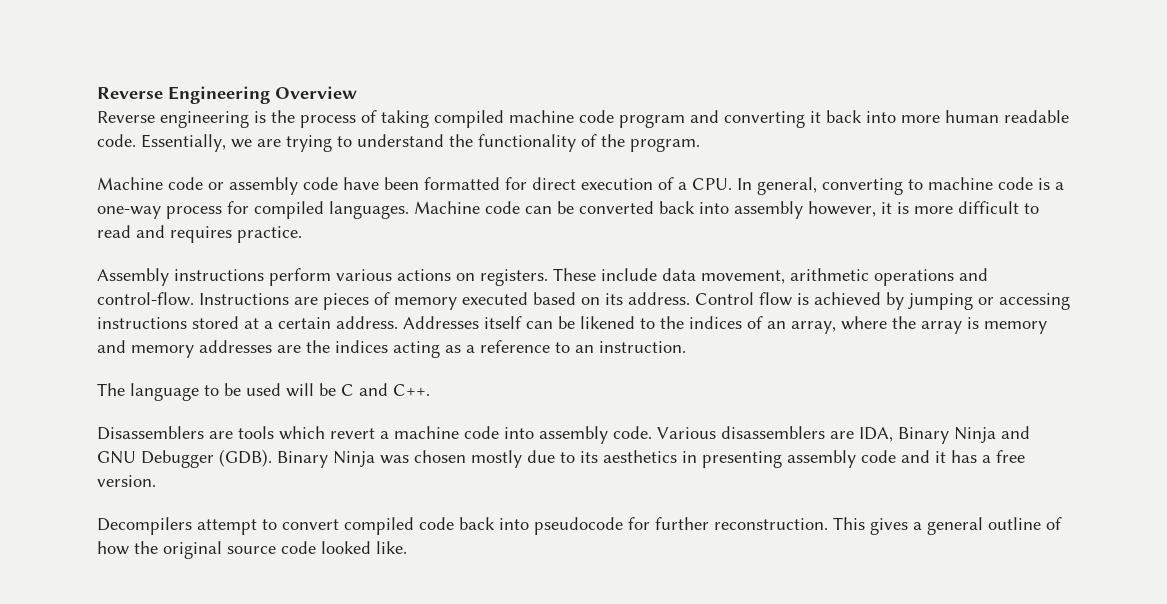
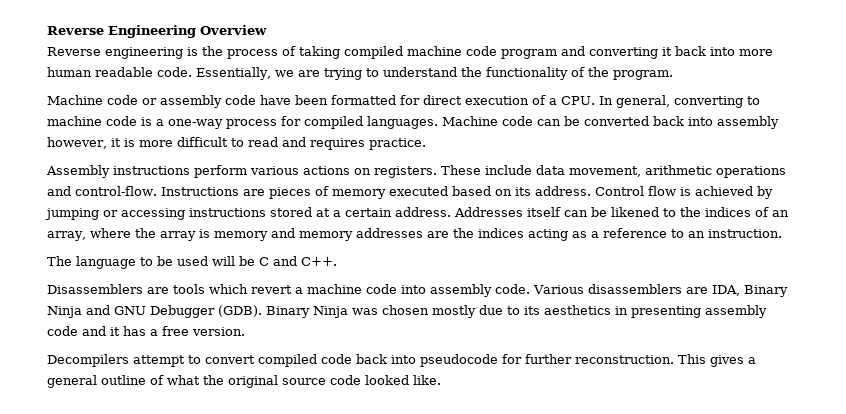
[97,541,129,555] how -> [167,375,200,385] what

